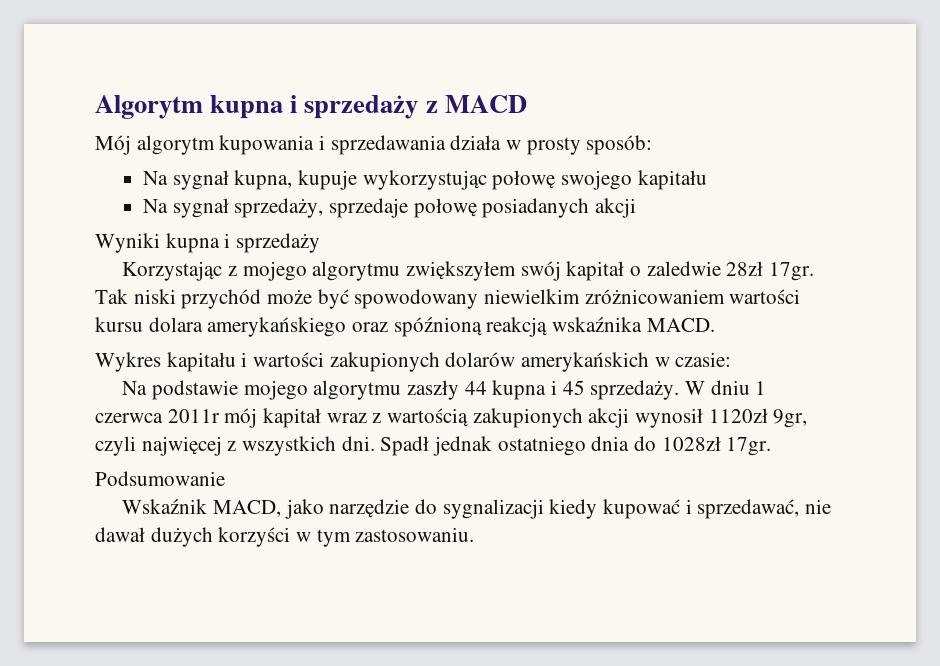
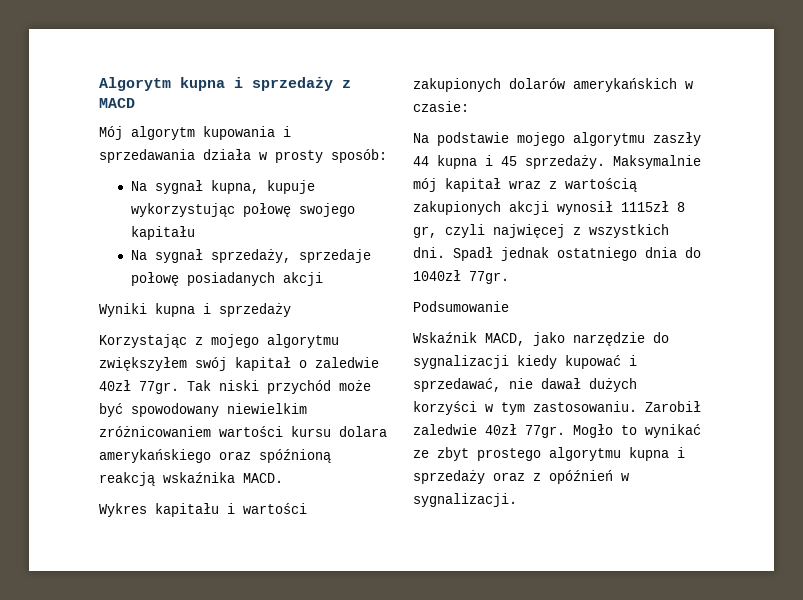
[726,261,815,281] 28zł 17gr. -> [99,380,179,394] 40zł 77gr.
[685,380,767,395] [95,409,220,423] W dniu 1 czerwca 2011r -> [613,155,701,169] Maksymalnie
[708,408,808,428] 1120zł 9gr, -> [621,201,685,212] [413,226,437,238] 1115zł 8 gr,
[661,436,772,456] 1028zł 17gr. -> [413,270,509,284] 1040zł 77gr.
(475, 534) none -> [645,401,701,412] [413,424,701,438] [413,447,685,461] [413,470,629,484] [413,493,517,507] Zarobił zaledwie 40zł 77gr. Mogło to wynikać ze zbyt prostego algorytmu kupna i sprzedaży oraz z opóźnień w sygnalizacji.

